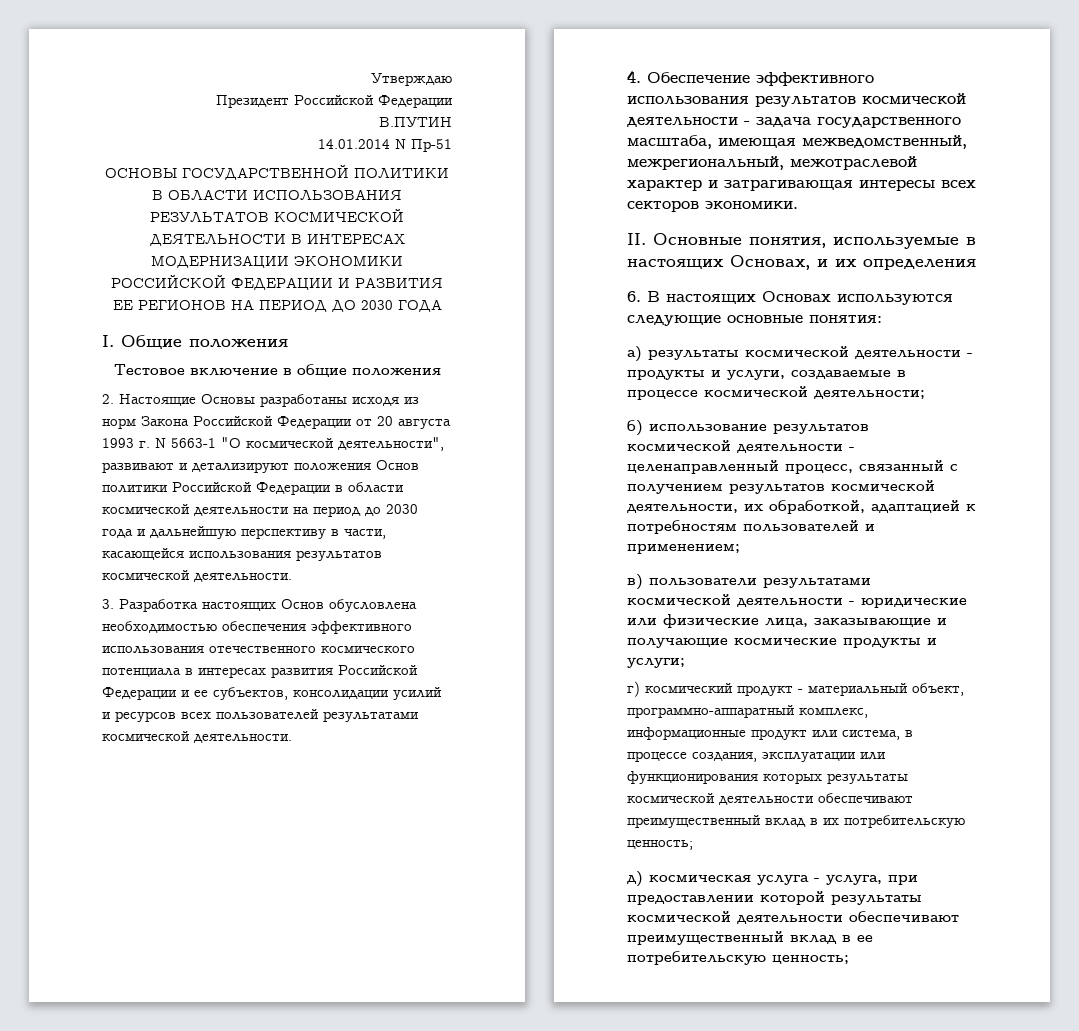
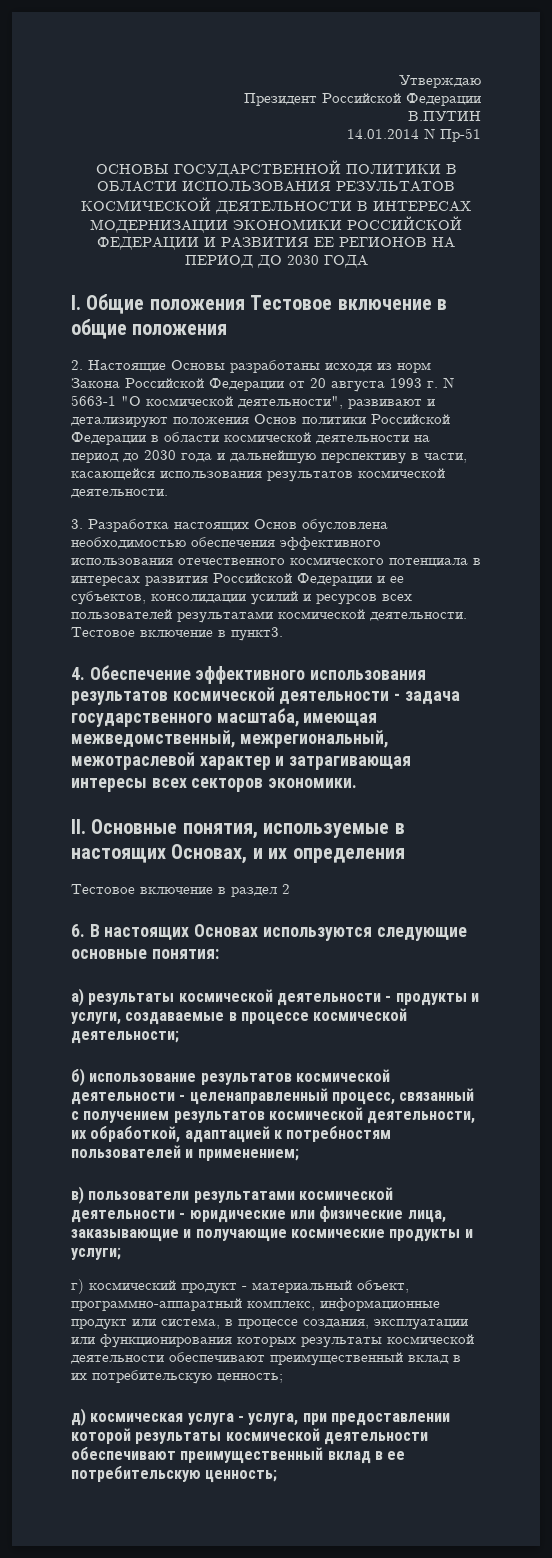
(288, 343) // -> (245, 304) none
(292, 738) none -> [71,627,283,641] Тестовое включение в пункт3.
(976, 264) none -> [71,884,290,897] // Тестовое включение в раздел 2

